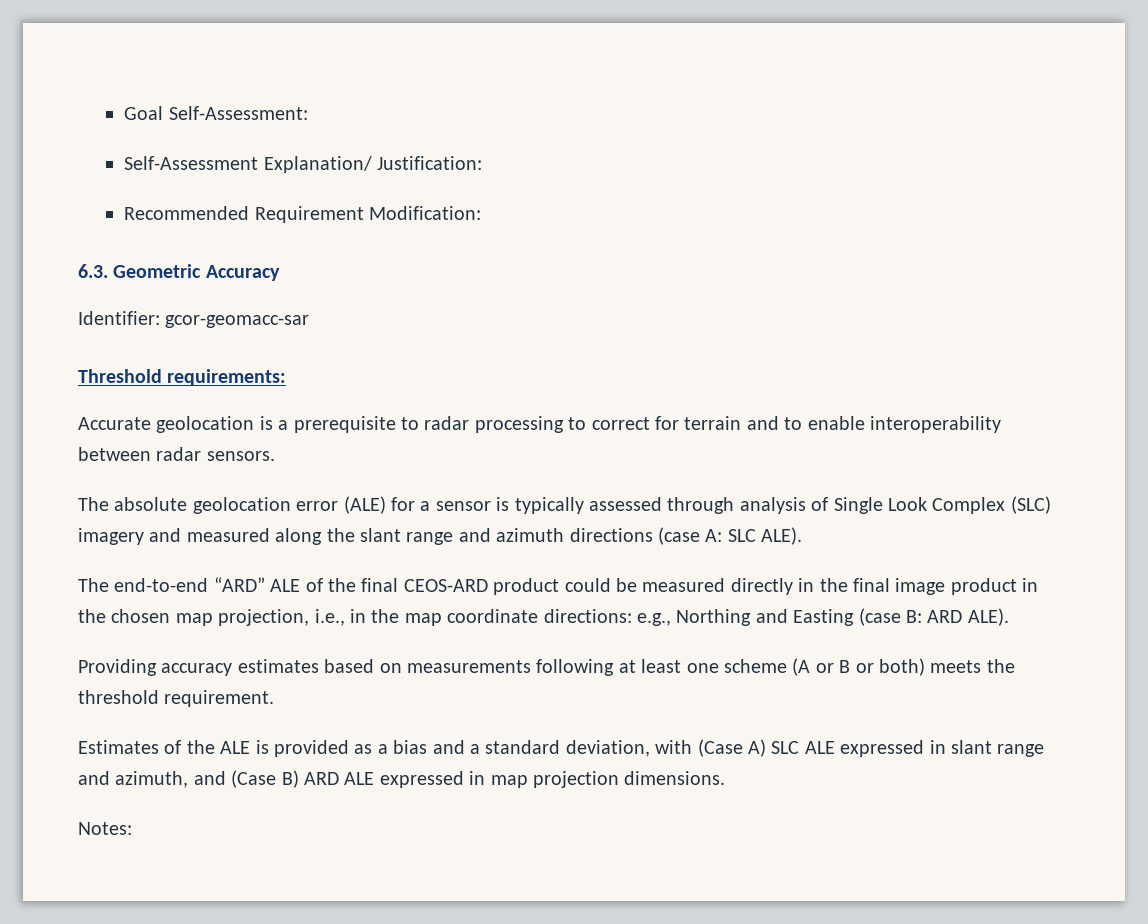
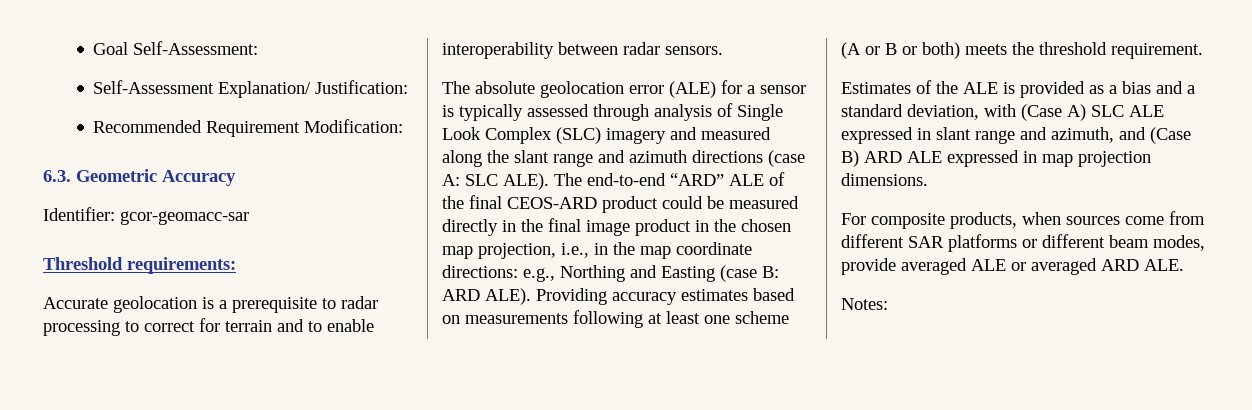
(803, 536) // -> (549, 181) none
(1009, 617) // -> (531, 296) none
(726, 778) none -> [841,211,1205,229] [841,234,1205,252] [841,258,1184,275] // For composite products, when sources come from different SAR platforms or different beam modes, provide averaged ALE or averaged ARD ALE.

